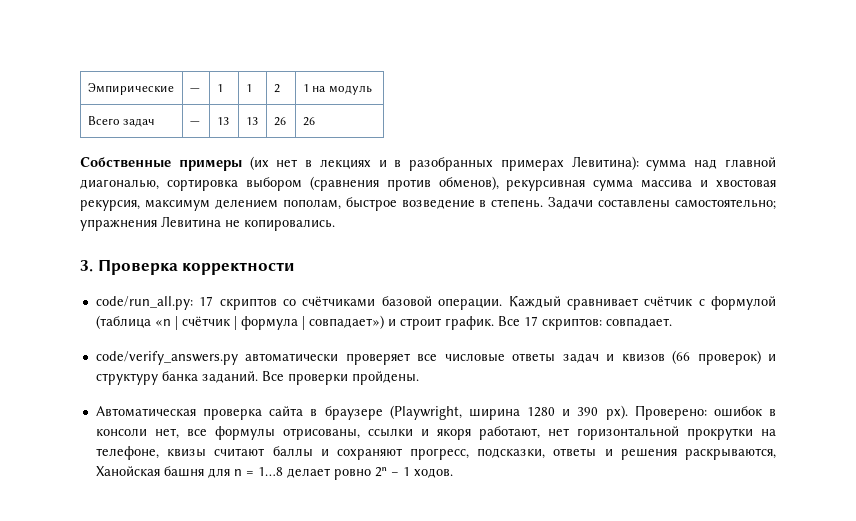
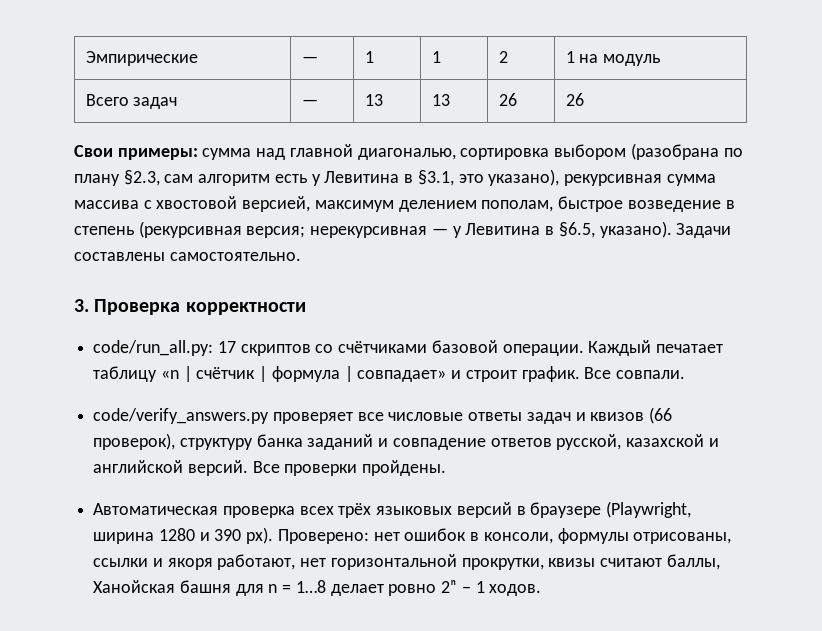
[80,156,639,171] Собственные примеры (их нет в лекциях и в разобранных примерах Левитина): -> [74,145,198,160] Свои примеры:
[309,176,776,191] [80,200,140,211] (сравнения против обменов), рекурсивная сумма массива и хвостовая рекурсия, -> [630,143,743,160] [74,169,716,186] [74,196,311,212] (разобрана по плану §2.3, сам алгоритм есть у Левитина в §3.1, это указано), рекурсивная сумма массива с хвостовой версией,
[491,197,776,210] [80,216,335,231] степень. Задачи составлены самостоятельно; упражнения Левитина не копировались. -> [74,221,732,238] [74,252,301,261] степень (рекурсивная версия; нерекурсивная — у Левитина в §6.5, указано). Задачи составлены самостоятельно.
[566,296,777,310] [95,315,151,329] сравнивает счётчик с формулой (таблица -> [656,344,724,353] [93,366,158,382] печатает таблицу
[308,315,384,329] совпадает») -> [357,370,447,382] совпадает»
[523,316,672,330] 17 скриптов: совпадает. -> [615,370,685,379] совпали.
[245,353,339,362] автоматически -> (270, 416) none
[697,350,776,365] [95,371,258,385] проверок) и структуру банка заданий. -> [93,433,719,450] [93,460,248,476] проверок), структуру банка заданий и совпадение ответов русской, казахской и английской версий.
[269,406,304,416] сайта -> [299,502,512,518] всех трёх языковых версий
(707, 412) none -> [373,532,400,541] нет
[95,428,207,439] консоли нет, все -> [483,532,553,544] консоли,
[686,428,776,440] [95,446,776,460] прокрутки на телефоне, квизы считают баллы и сохраняют прогресс, подсказки, ответы и решения раскрываются, -> [461,554,720,570] прокрутки, квизы считают баллы,

